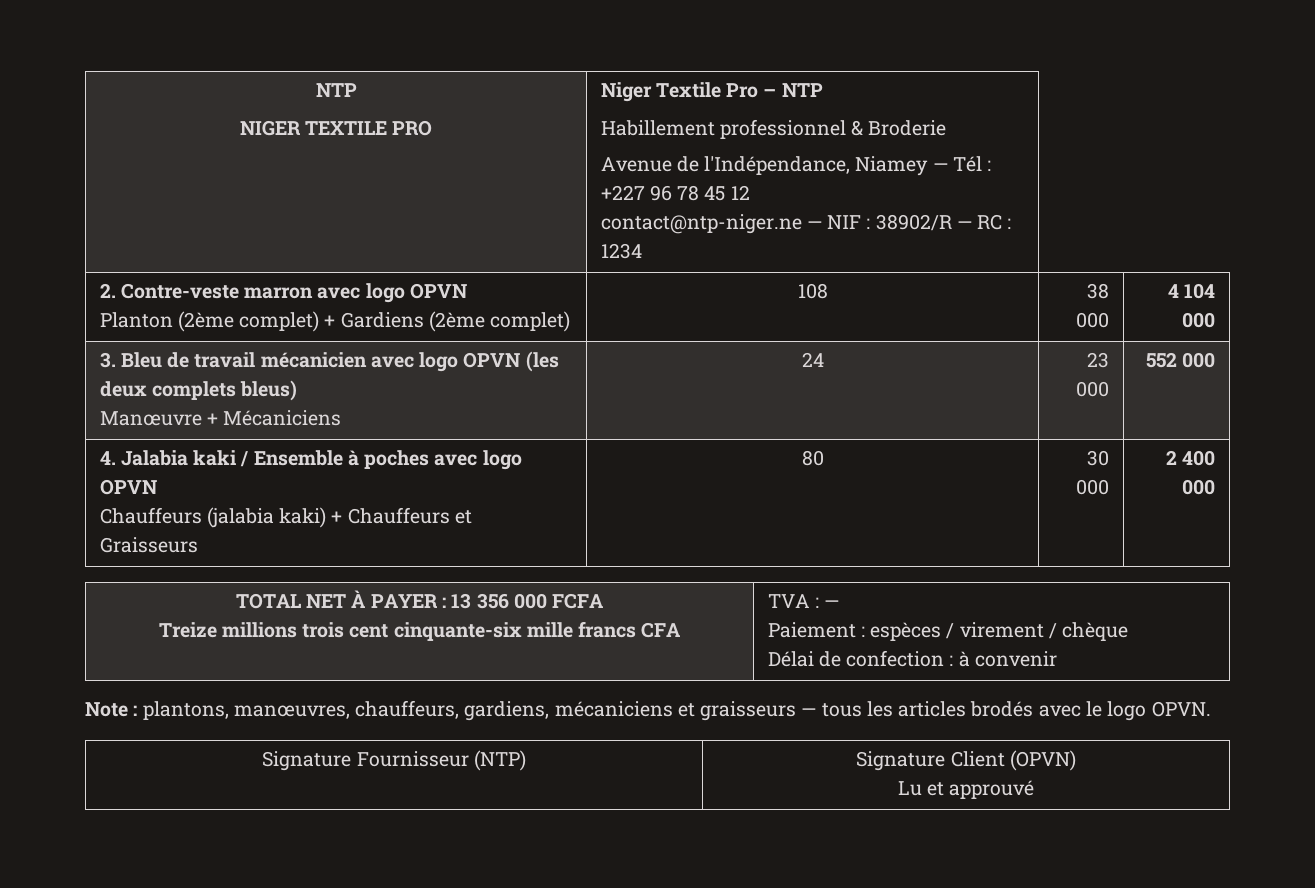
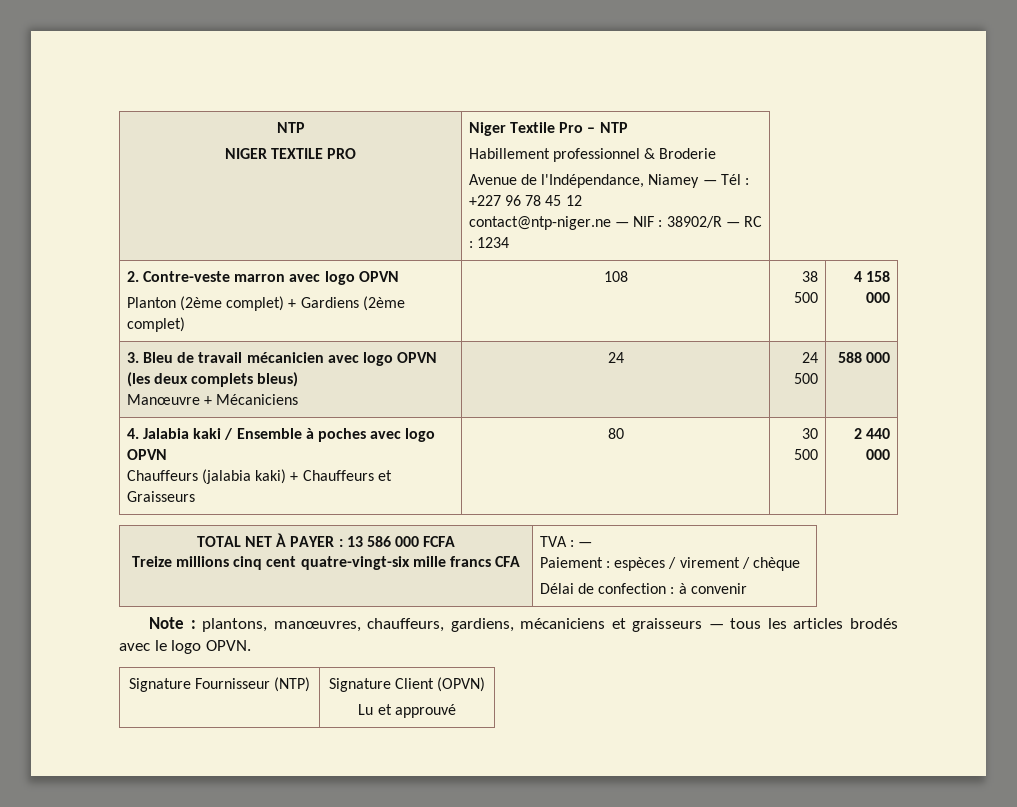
[1076,312,1110,328] 000 -> [794,292,819,303] 500
[1184,283,1216,299] 104 -> [866,271,891,282] 158
[1087,352,1110,368] [1076,381,1110,397] [1146,352,1178,368] 23 000 | 552 -> [802,352,819,363] [794,373,819,384] [838,352,863,363] 24 500 | 588
[1076,479,1110,495] 000 -> [794,449,819,460] 500
[1182,450,1216,466] 400 -> [866,428,891,439] 440
[476,593,509,609] 356 -> [366,536,391,547] 586
[302,622,522,641] trois cent cinquante-six -> [233,556,410,570] cinq cent quatre-vingt-six

